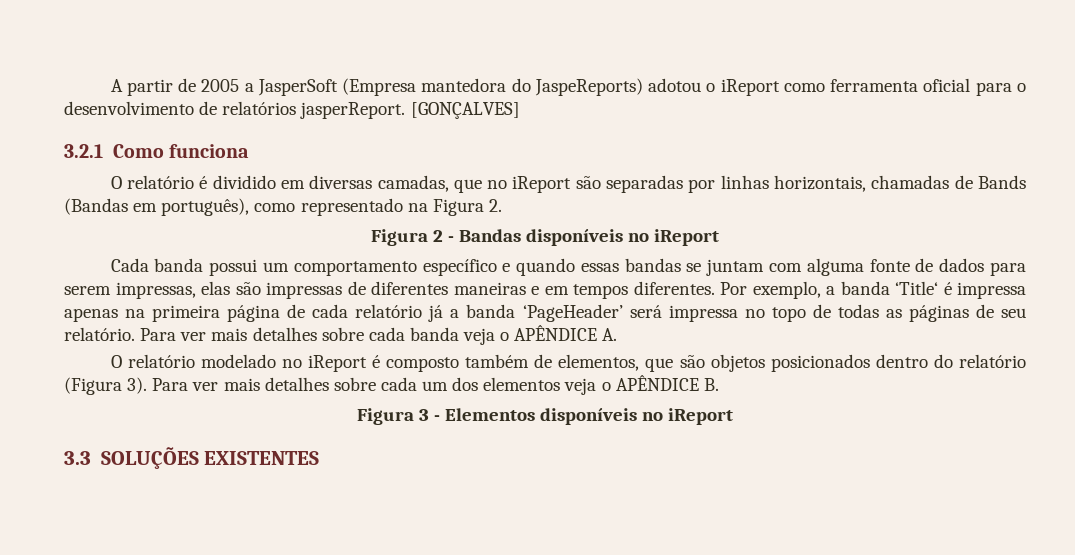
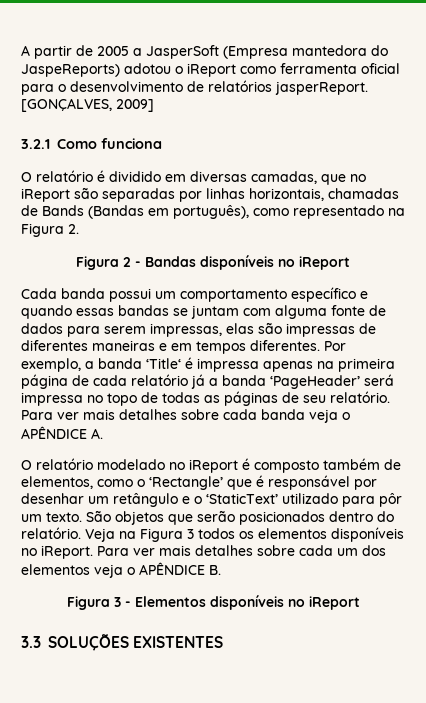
[410,102,520,119] [GONÇALVES] -> [21,98,154,112] [GONÇALVES, 2009]
[645,354,1027,372] [64,377,148,395] que são objetos posicionados dentro do relatório (Figura 3). -> [97,475,377,490] [21,493,402,507] [21,510,394,525] [21,527,404,542] [21,545,93,559] como o ‘Rectangle’ que é responsável por desenhar um retângulo e o ‘StaticText’ utilizado para pôr um texto. São objetos que serão posicionados dentro do relatório. Veja na Figura 3 todos os elementos disponíveis no iReport.

